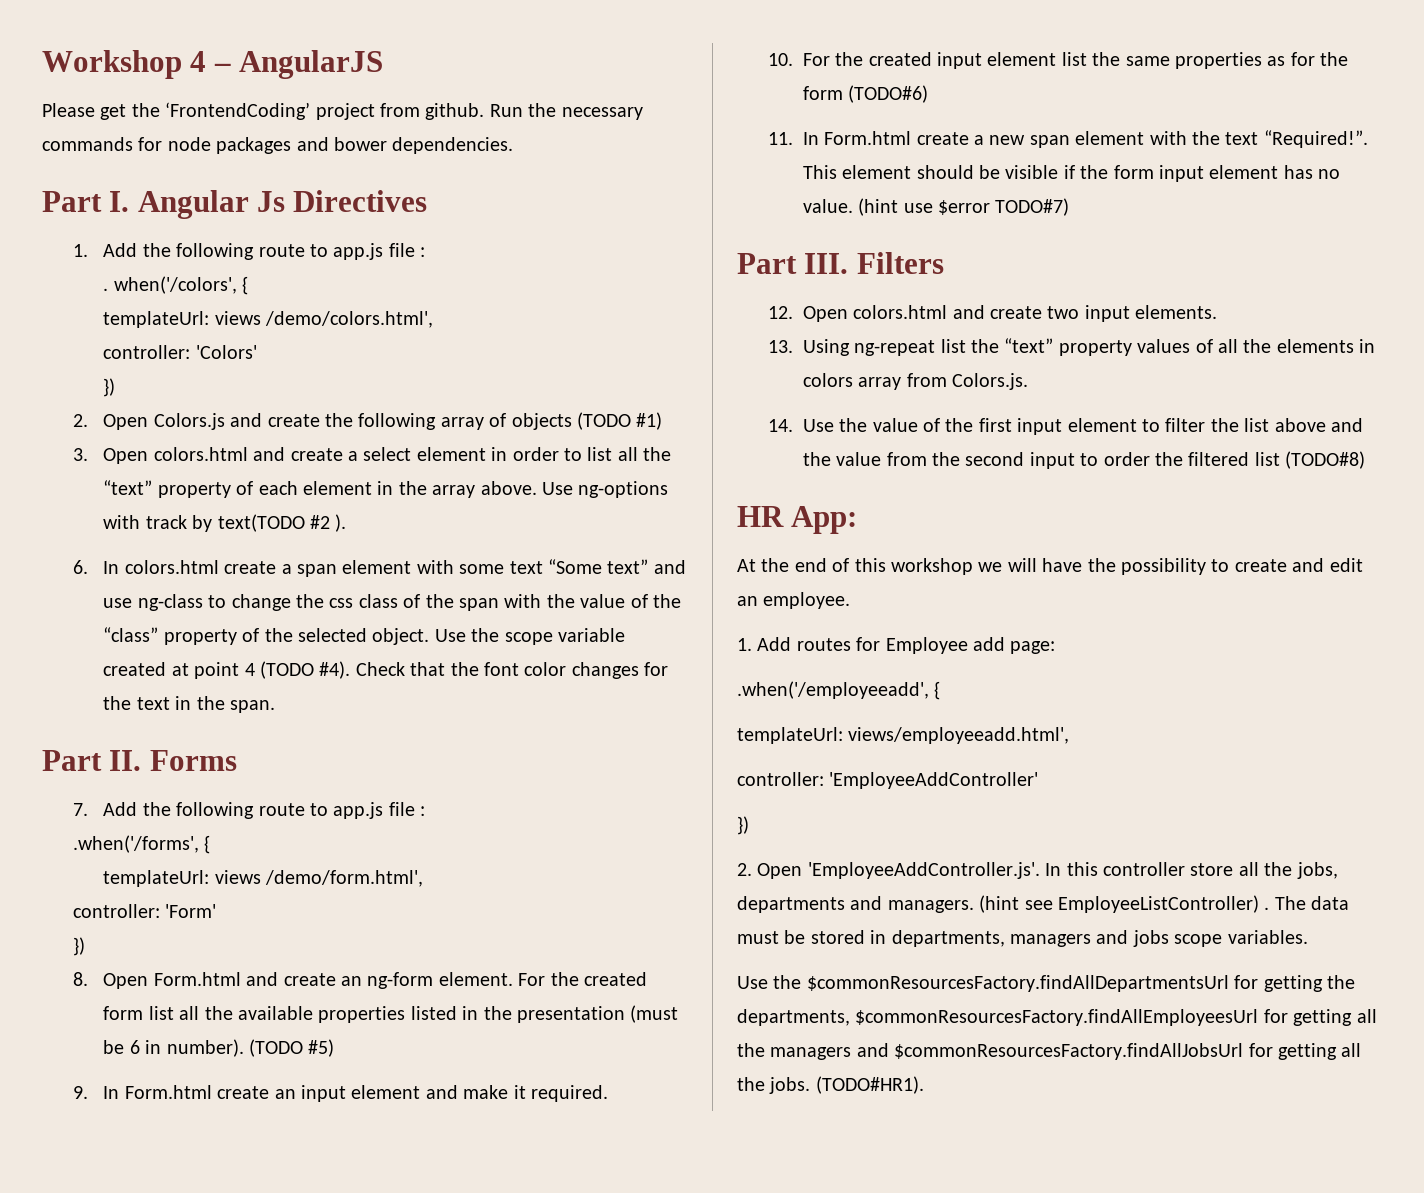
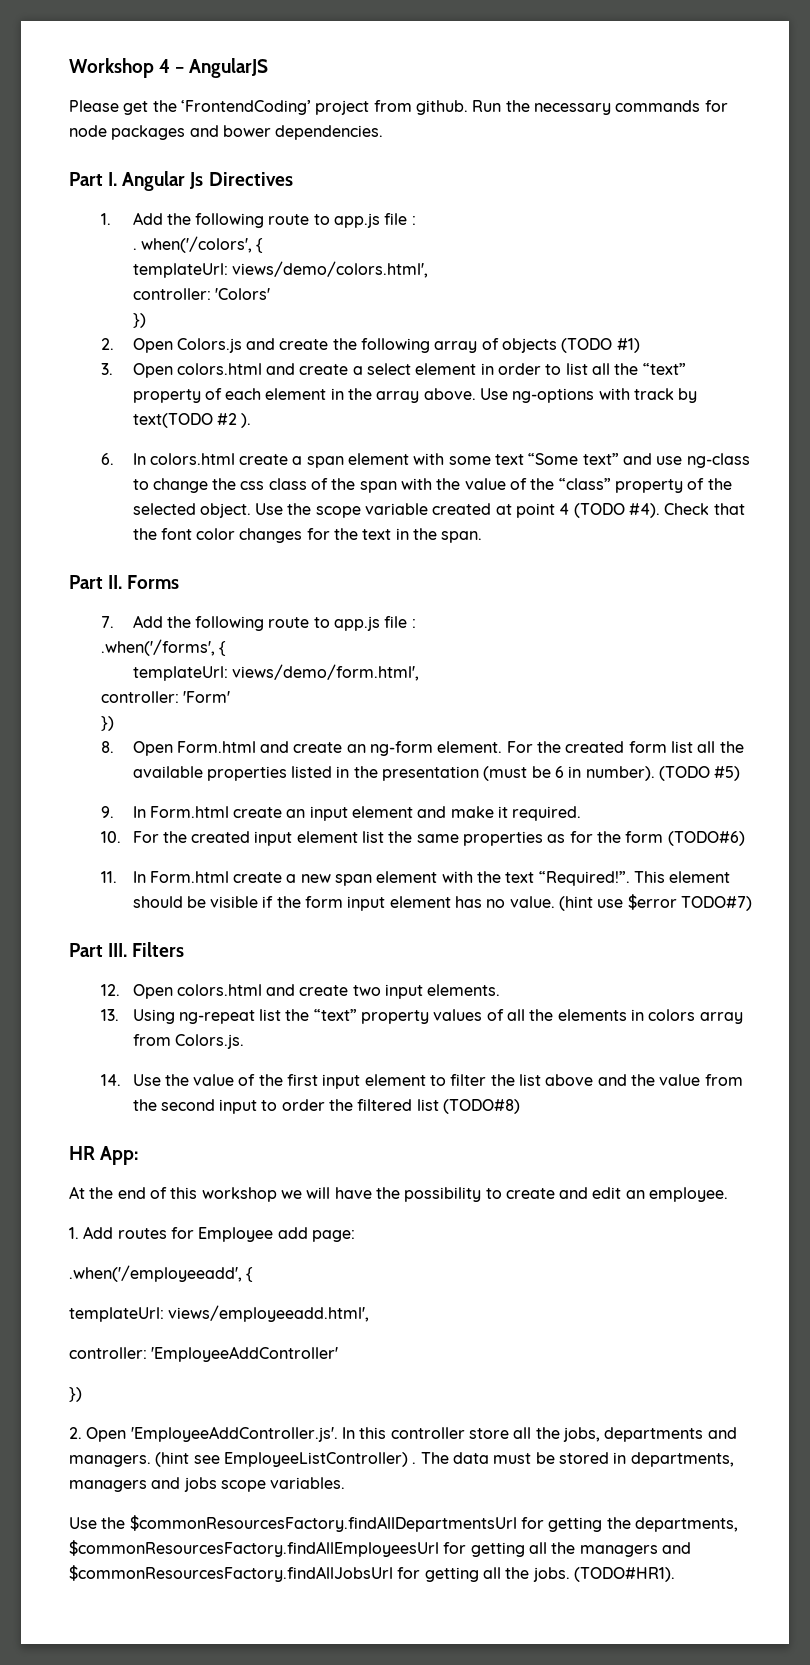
[214,311,434,328] views /demo/colors.html', -> [231,261,428,278] views/demo/colors.html',
[214,870,424,887] views /demo/form.html', -> [231,664,419,681] views/demo/form.html',

